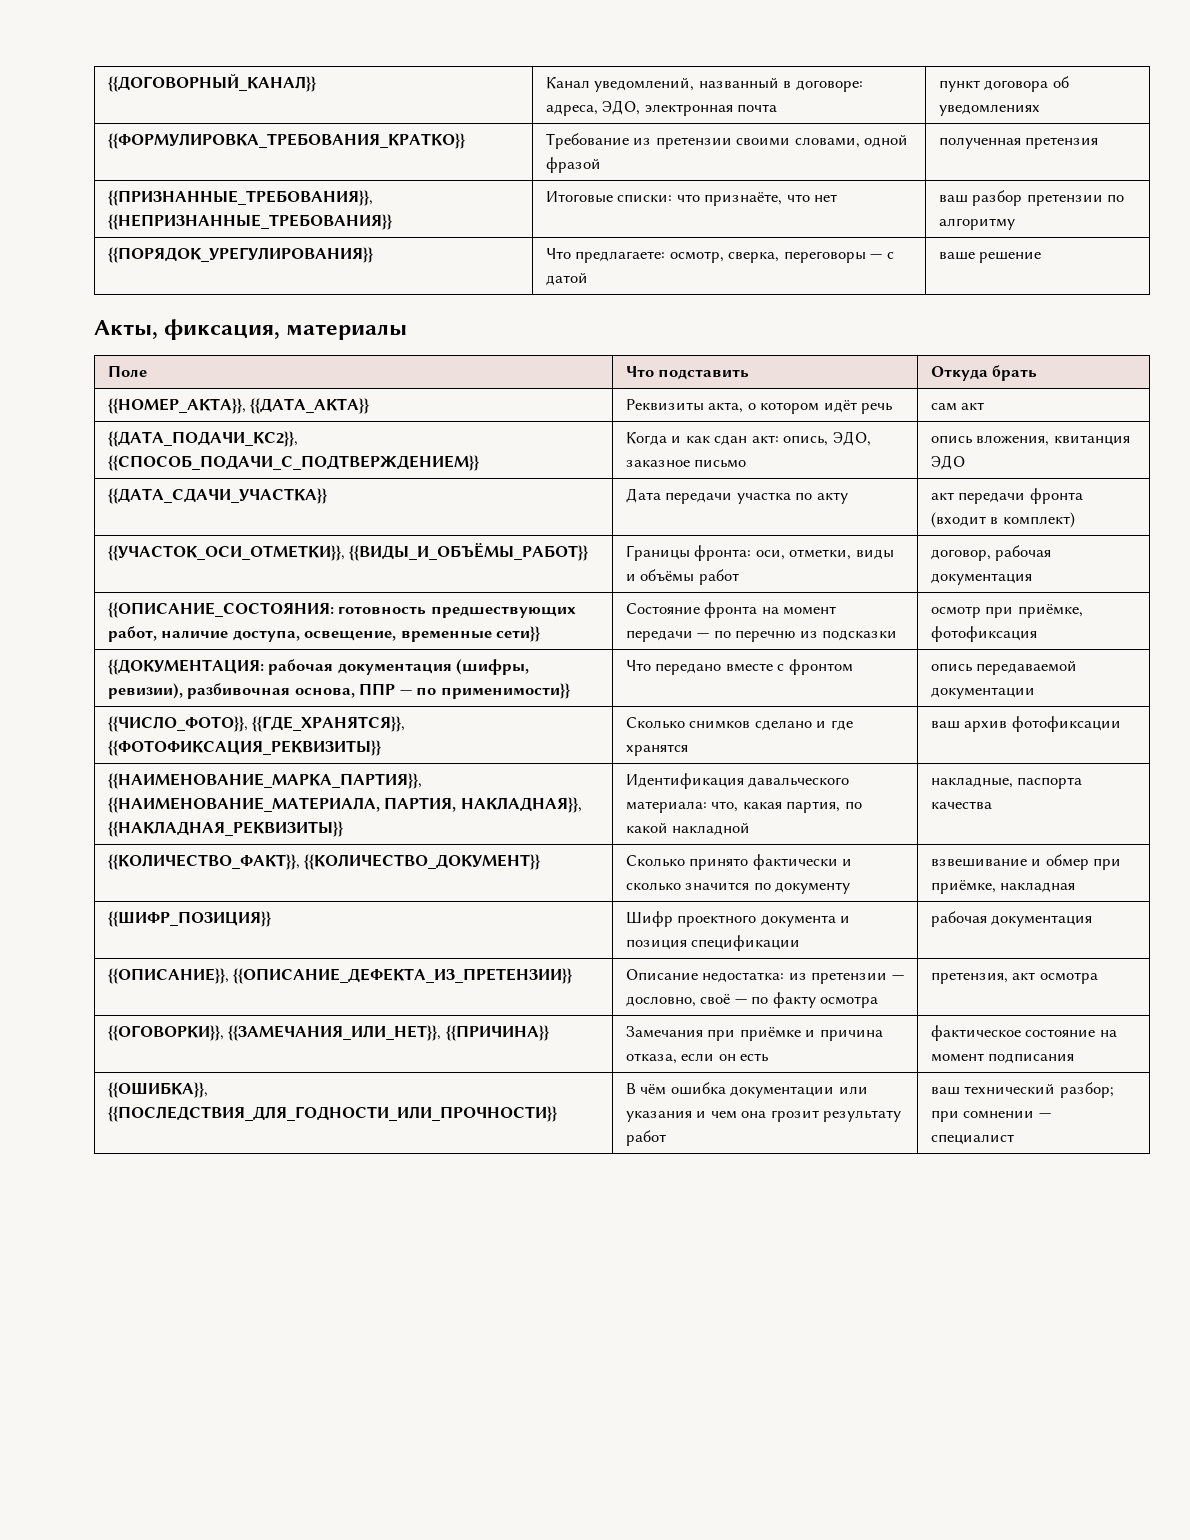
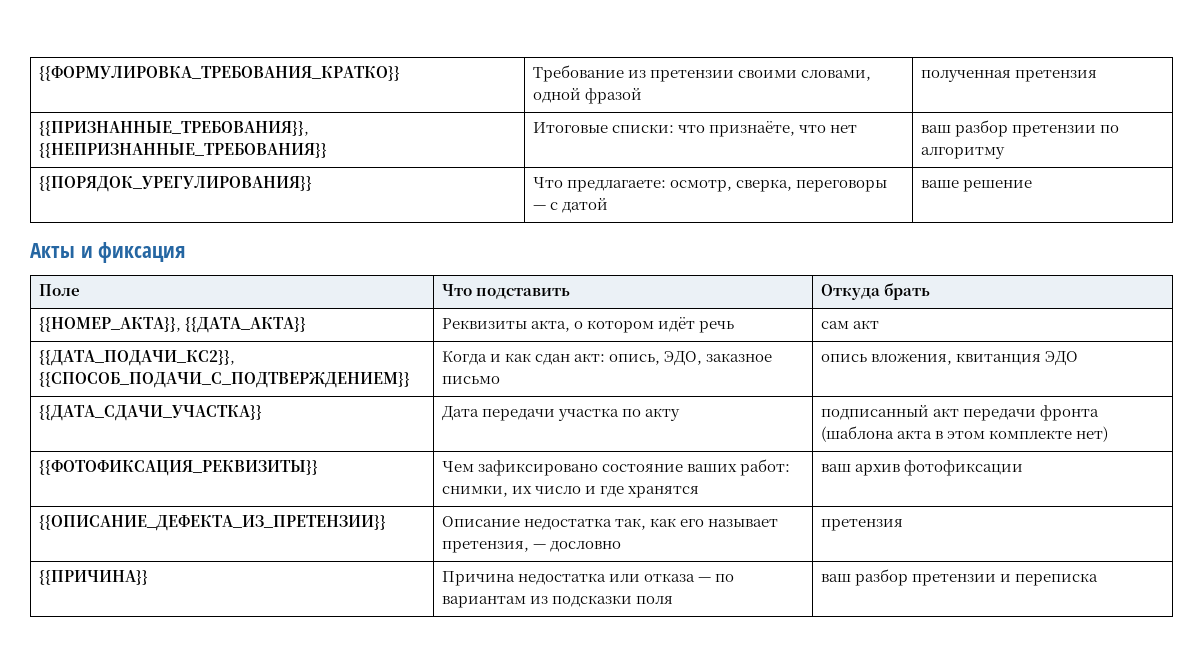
[107,74,316,92] [545,77,863,92] [545,100,778,116] [938,76,1069,92] [938,104,1040,116] {{ДОГОВОРНЫЙ_КАНАЛ}} | Канал уведомлений, названный в договоре: адреса, ЭДО, электронная почта | пункт договора об уведомлениях // -> (39, 73) none
[94,319,408,340] Акты, фиксация, материалы -> [30,242,186,263] Акты и фиксация
(848, 498) none -> [821,404,930,420] подписанный
[930,512,1075,528] [107,542,589,561] [625,545,894,561] [625,569,739,585] [930,545,1052,561] [930,573,1032,585] [107,602,576,618] [107,626,541,642] [625,602,837,618] [625,630,898,642] [930,604,1083,618] [930,626,1037,642] [107,659,530,675] [107,683,570,699] [625,659,853,675] [930,661,1078,675] [930,687,1035,699] [107,716,406,732] [107,740,381,756] [625,717,812,731] (входит в комплект) // {{УЧАСТОК_ОСИ_ОТМЕТКИ}}, {{ВИДЫ_И_ОБЪЁМЫ_РАБОТ}} | Границы фронта: оси, отметки, виды и объёмы работ | договор, рабочая документация // {{ОПИСАНИЕ_СОСТОЯНИЯ: готовность предшествующих работ, наличие доступа, освещение, временные сети}} | Состояние фронта на момент передачи — по перечню из подсказки | осмотр при приёмке, фотофиксация // {{ДОКУМЕНТАЦИЯ: рабочая документация (шифры, ревизии), разбивочная основа, ППР — по применимости}} | Что передано вместе с фронтом | опись передаваемой документации // {{ЧИСЛО_ФОТО}}, {{ГДЕ_ХРАНЯТСЯ}}, {{ФОТОФИКСАЦИЯ_РЕКВИЗИТЫ}} | Сколько снимков сделано -> [821,426,1109,442] [39,460,319,476] [442,459,791,476] [442,485,582,497] (шаблона акта в этом комплекте нет) // {{ФОТОФИКСАЦИЯ_РЕКВИЗИТЫ}} | Чем зафиксировано состояние ваших работ: снимки, их число
[107,773,422,789] [107,797,582,813] [107,821,343,837] [625,773,850,789] [625,801,862,813] [625,823,751,836] [930,777,1083,789] [930,801,992,810] [107,854,541,870] [625,854,853,870] [625,882,851,894] [930,854,1122,870] [930,880,1076,894] [107,911,271,927] [625,911,851,927] [625,935,801,951] [930,911,1093,927] [107,968,573,984] [625,969,904,984] [625,992,879,1008] [930,972,1098,984] [107,1025,549,1041] [625,1026,883,1041] [625,1053,769,1064] [930,1025,1117,1041] [930,1053,1075,1064] [107,1082,208,1098] [107,1106,557,1122] [625,1082,868,1098] [625,1110,902,1122] [625,1130,666,1146] [930,1082,1114,1098] [930,1110,1051,1122] [930,1134,1014,1145] {{НАИМЕНОВАНИЕ_МАРКА_ПАРТИЯ}}, {{НАИМЕНОВАНИЕ_МАТЕРИАЛА, ПАРТИЯ, НАКЛАДНАЯ}}, {{НАКЛАДНАЯ_РЕКВИЗИТЫ}} | Идентификация давальческого материала: что, какая партия, по какой накладной | накладные, паспорта качества // {{КОЛИЧЕСТВО_ФАКТ}}, {{КОЛИЧЕСТВО_ДОКУМЕНТ}} | Сколько принято фактически и сколько значится по документу | взвешивание и обмер при приёмке, накладная // {{ШИФР_ПОЗИЦИЯ}} | Шифр проектного документа и позиция спецификации | рабочая документация // {{ОПИСАНИЕ}}, {{ОПИСАНИЕ_ДЕФЕКТА_ИЗ_ПРЕТЕНЗИИ}} | Описание недостатка: из претензии — дословно, своё — по факту осмотра | претензия, акт осмотра // {{ОГОВОРКИ}}, {{ЗАМЕЧАНИЯ_ИЛИ_НЕТ}}, {{ПРИЧИНА}} | Замечания при приёмке и причина отказа, если он есть | фактическое состояние на момент подписания // {{ОШИБКА}}, {{ПОСЛЕДСТВИЯ_ДЛЯ_ГОДНОСТИ_ИЛИ_ПРОЧНОСТИ}} | В чём ошибка документации или указания и чем она грозит результату работ | ваш технический разбор; при сомнении — специалист -> [39,515,387,531] [442,516,779,530] [442,541,622,553] [821,519,904,531] [39,570,149,585] [442,571,735,586] [442,595,674,608] [821,569,1099,586] {{ОПИСАНИЕ_ДЕФЕКТА_ИЗ_ПРЕТЕНЗИИ}} | Описание недостатка так, как его называет претензия, — дословно | претензия // {{ПРИЧИНА}} | Причина недостатка или отказа — по вариантам из подсказки поля | ваш разбор претензии и переписка

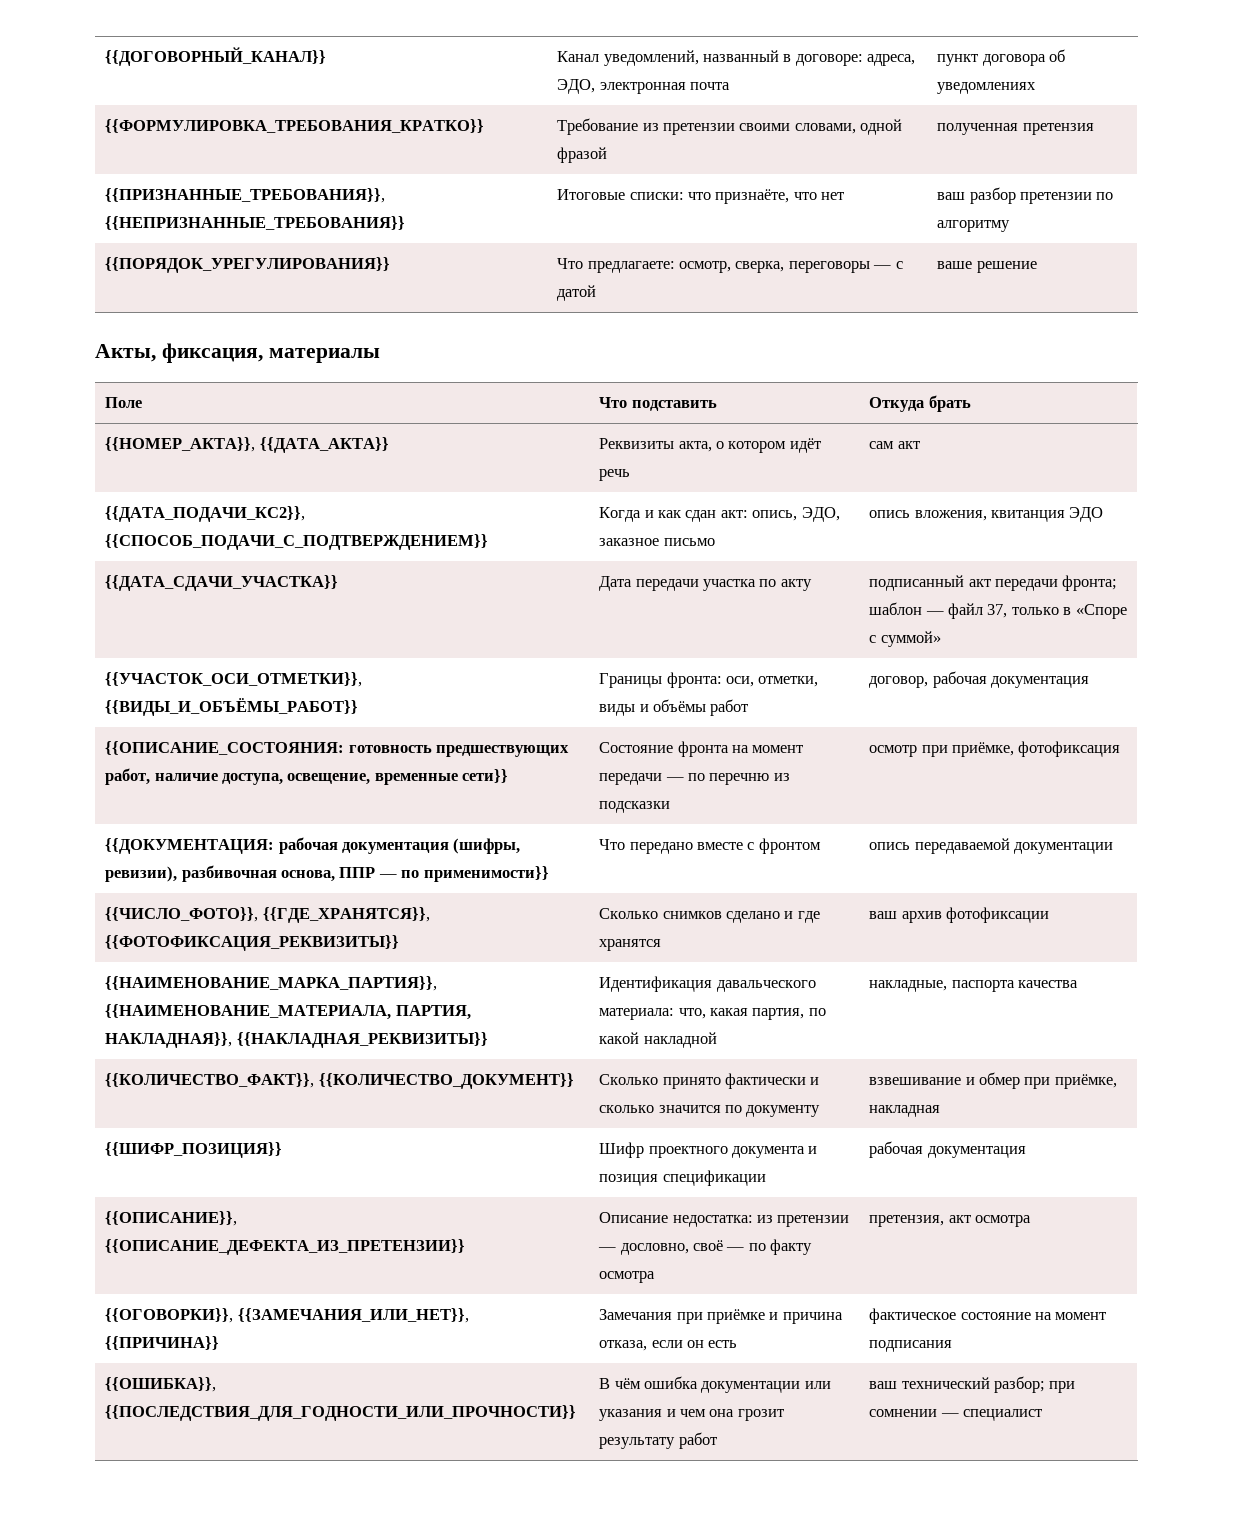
(39, 73) none -> [105,47,327,66] [557,50,916,66] [557,79,731,94] [937,49,1066,66] [937,82,1037,94] {{ДОГОВОРНЫЙ_КАНАЛ}} | Канал уведомлений, названный в договоре: адреса, ЭДО, электронная почта | пункт договора об уведомлениях //
[30,242,186,263] Акты и фиксация -> [95,343,380,363] Акты, фиксация, материалы
[1040,405,1100,421] [821,426,1109,442] [39,460,319,476] [442,459,791,476] [442,485,582,497] фронта (шаблона акта в этом комплекте нет) // {{ФОТОФИКСАЦИЯ_РЕКВИЗИТЫ}} | Чем зафиксировано состояние ваших работ: снимки, их число -> [1062,575,1118,591] [869,602,1127,619] [869,631,941,647] [105,672,363,687] [105,698,359,716] [599,672,819,688] [599,699,749,716] [869,671,1090,688] [105,741,570,757] [105,768,509,785] [599,741,804,757] [599,773,790,785] [599,801,671,813] [869,741,1121,757] [105,837,521,854] [105,865,549,882] [599,838,821,854] [869,838,1114,854] [105,907,430,923] [105,935,400,951] [599,908,781,923] фронта; шаблон — файл 37, только в «Споре с суммой» // {{УЧАСТОК_ОСИ_ОТМЕТКИ}}, {{ВИДЫ_И_ОБЪЁМЫ_РАБОТ}} | Границы фронта: оси, отметки, виды и объёмы работ | договор, рабочая документация // {{ОПИСАНИЕ_СОСТОЯНИЯ: готовность предшествующих работ, наличие доступа, освещение, временные сети}} | Состояние фронта на момент передачи — по перечню из подсказки | осмотр при приёмке, фотофиксация // {{ДОКУМЕНТАЦИЯ: рабочая документация (шифры, ревизии), разбивочная основа, ППР — по применимости}} | Что передано вместе с фронтом | опись передаваемой документации // {{ЧИСЛО_ФОТО}}, {{ГДЕ_ХРАНЯТСЯ}}, {{ФОТОФИКСАЦИЯ_РЕКВИЗИТЫ}} | Сколько снимков сделано
[39,515,387,531] [442,516,779,530] [442,541,622,553] [821,519,904,531] [39,570,149,585] [442,571,735,586] [442,595,674,608] [821,569,1099,586] {{ОПИСАНИЕ_ДЕФЕКТА_ИЗ_ПРЕТЕНЗИИ}} | Описание недостатка так, как его называет претензия, — дословно | претензия // {{ПРИЧИНА}} | Причина недостатка или отказа — по вариантам из подсказки поля | ваш разбор претензии и переписка -> [105,976,438,991] [105,1004,471,1020] [105,1032,488,1048] [599,976,816,992] [599,1008,826,1020] [599,1032,717,1048] [869,980,1079,992] [105,1073,574,1089] [599,1073,820,1089] [599,1105,821,1117] [869,1072,1117,1089] [869,1105,941,1117] [105,1142,283,1158] [599,1142,818,1158] [599,1170,766,1186] [869,1141,1026,1158] [105,1211,238,1226] [105,1239,466,1255] [599,1212,850,1227] [598,1239,813,1255] [599,1271,656,1283] [869,1215,1032,1227] [105,1308,469,1323] [105,1336,220,1350] [599,1309,843,1324] [599,1340,738,1351] [869,1308,1107,1324] [869,1340,953,1352] [105,1377,217,1392] [105,1405,577,1421] [599,1376,831,1393] [599,1409,784,1421] [599,1432,717,1449] [869,1376,1076,1393] [869,1409,1043,1421] {{НАИМЕНОВАНИЕ_МАРКА_ПАРТИЯ}}, {{НАИМЕНОВАНИЕ_МАТЕРИАЛА, ПАРТИЯ, НАКЛАДНАЯ}}, {{НАКЛАДНАЯ_РЕКВИЗИТЫ}} | Идентификация давальческого материала: что, какая партия, по какой накладной | накладные, паспорта качества // {{КОЛИЧЕСТВО_ФАКТ}}, {{КОЛИЧЕСТВО_ДОКУМЕНТ}} | Сколько принято фактически и сколько значится по документу | взвешивание и обмер при приёмке, накладная // {{ШИФР_ПОЗИЦИЯ}} | Шифр проектного документа и позиция спецификации | рабочая документация // {{ОПИСАНИЕ}}, {{ОПИСАНИЕ_ДЕФЕКТА_ИЗ_ПРЕТЕНЗИИ}} | Описание недостатка: из претензии — дословно, своё — по факту осмотра | претензия, акт осмотра // {{ОГОВОРКИ}}, {{ЗАМЕЧАНИЯ_ИЛИ_НЕТ}}, {{ПРИЧИНА}} | Замечания при приёмке и причина отказа, если он есть | фактическое состояние на момент подписания // {{ОШИБКА}}, {{ПОСЛЕДСТВИЯ_ДЛЯ_ГОДНОСТИ_ИЛИ_ПРОЧНОСТИ}} | В чём ошибка документации или указания и чем она грозит результату работ | ваш технический разбор; при сомнении — специалист

